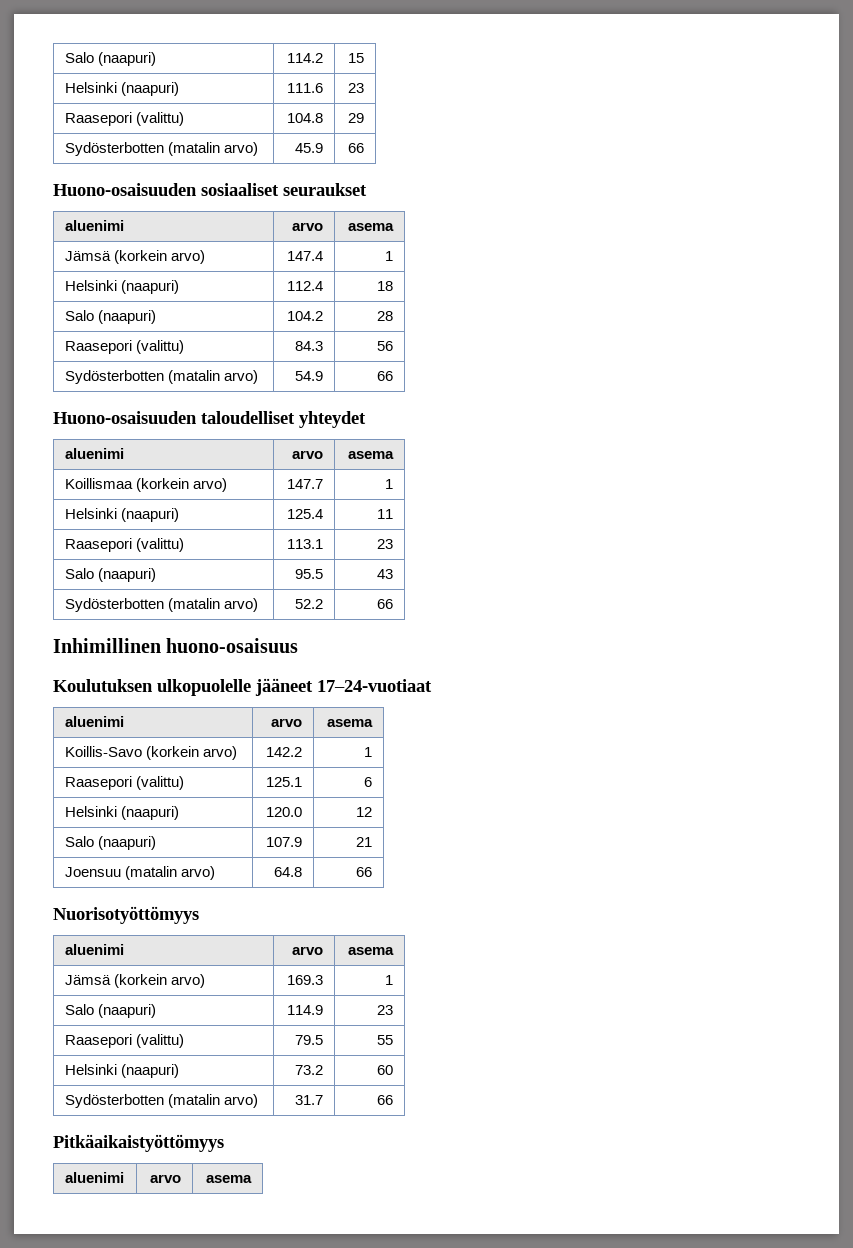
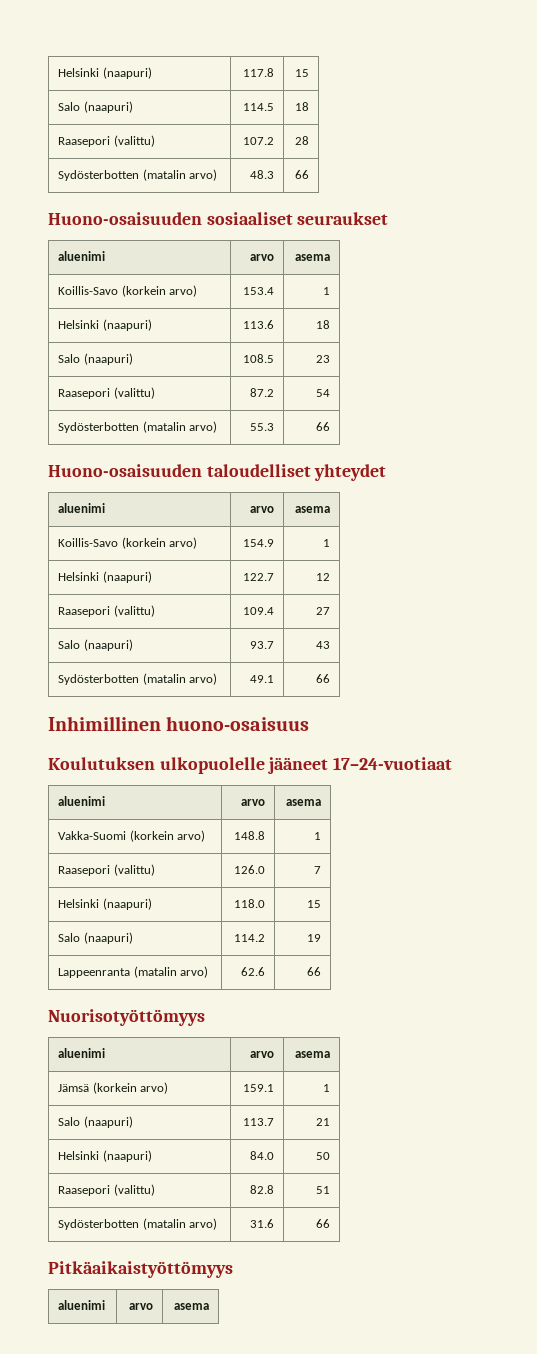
[64,52,157,66] [287,53,324,63] [348,53,365,63] [64,82,180,96] [287,83,324,93] [348,83,365,93] [64,112,185,126] [287,113,324,123] [348,113,365,123] [64,142,259,156] [295,143,324,153] Salo (naapuri) | 114.2 | 15 // Helsinki (naapuri) | 111.6 | 23 // Raasepori (valittu) | 104.8 | 29 // Sydösterbotten (matalin arvo) | 45.9 -> [58,67,152,79] [242,68,274,77] [294,69,309,77] [58,101,133,113] [242,103,274,111] [294,102,309,111] [58,135,155,147] [242,137,274,145] [294,136,309,145] [58,169,218,181] [249,170,274,179] Helsinki (naapuri) | 117.8 | 15 // Salo (naapuri) | 114.5 | 18 // Raasepori (valittu) | 107.2 | 28 // Sydösterbotten (matalin arvo) | 48.3
[64,250,206,264] [287,251,324,261] [385,251,394,261] [64,280,180,294] [287,281,324,291] Jämsä (korkein arvo) | 147.4 | 1 // Helsinki (naapuri) | 112.4 -> [58,285,198,297] [242,287,274,295] [322,287,330,295] [58,319,152,331] [242,320,274,329] Koillis-Savo (korkein arvo) | 153.4 | 1 // Helsinki (naapuri) | 113.6
[287,311,324,321] [377,311,394,321] [64,340,185,354] [295,341,324,351] [377,341,394,351] [64,370,259,384] [295,371,324,381] 104.2 | 28 // Raasepori (valittu) | 84.3 | 56 // Sydösterbotten (matalin arvo) | 54.9 -> [242,354,274,363] [315,355,330,363] [58,387,155,399] [249,388,274,397] [315,389,330,397] [58,421,218,433] [249,423,274,431] 108.5 | 23 // Raasepori (valittu) | 87.2 | 54 // Sydösterbotten (matalin arvo) | 55.3
[64,478,228,492] [287,479,324,489] [385,479,394,489] [64,508,180,522] [287,509,324,519] [377,509,394,519] [64,538,185,552] [287,539,324,549] [377,539,394,549] [64,568,157,582] [295,569,324,579] Koillismaa (korkein arvo) | 147.7 | 1 // Helsinki (naapuri) | 125.4 | 11 // Raasepori (valittu) | 113.1 | 23 // Salo (naapuri) | 95.5 -> [58,537,198,549] [242,539,274,547] [322,539,330,547] [58,571,152,583] [242,573,274,581] [315,573,330,581] [58,605,155,617] [242,607,274,615] [315,607,330,615] [58,639,133,651] [249,641,274,649] Koillis-Savo (korkein arvo) | 154.9 | 1 // Helsinki (naapuri) | 122.7 | 12 // Raasepori (valittu) | 109.4 | 27 // Salo (naapuri) | 93.7
[295,599,324,609] 52.2 -> [249,675,274,683] 49.1
[64,746,238,760] [266,747,303,757] Koillis-Savo (korkein arvo) | 142.2 -> [58,830,206,842] [233,831,265,840] Vakka-Suomi (korkein arvo) | 148.8
[266,777,303,787] [364,777,373,787] [64,806,180,820] [266,807,303,817] [356,807,373,817] [64,836,157,850] [266,837,303,847] [356,837,373,847] [64,866,216,880] [274,867,303,877] 125.1 | 6 // Helsinki (naapuri) | 120.0 | 12 // Salo (naapuri) | 107.9 | 21 // Joensuu (matalin arvo) | 64.8 -> [233,865,265,874] [313,866,321,874] [58,898,152,910] [233,899,265,908] [306,900,321,908] [58,932,133,944] [233,934,265,942] [306,934,321,942] [58,966,209,978] [240,967,265,976] 126.0 | 7 // Helsinki (naapuri) | 118.0 | 15 // Salo (naapuri) | 114.2 | 19 // Lappeenranta (matalin arvo) | 62.6
[287,975,324,985] 169.3 -> [242,1084,274,1092] 159.1
[287,1005,324,1015] [377,1005,394,1015] [64,1034,185,1048] [295,1035,324,1045] [377,1035,394,1045] [64,1064,180,1078] [295,1065,324,1075] [377,1065,394,1075] [64,1094,259,1108] [295,1095,324,1105] 114.9 | 23 // Raasepori (valittu) | 79.5 | 55 // Helsinki (naapuri) | 73.2 | 60 // Sydösterbotten (matalin arvo) | 31.7 -> [242,1118,274,1126] [315,1118,330,1126] [58,1150,152,1162] [249,1151,274,1160] [315,1152,330,1160] [58,1184,155,1196] [249,1185,274,1194] [315,1186,330,1194] [58,1218,218,1230] [249,1219,274,1228] 113.7 | 21 // Helsinki (naapuri) | 84.0 | 50 // Raasepori (valittu) | 82.8 | 51 // Sydösterbotten (matalin arvo) | 31.6

